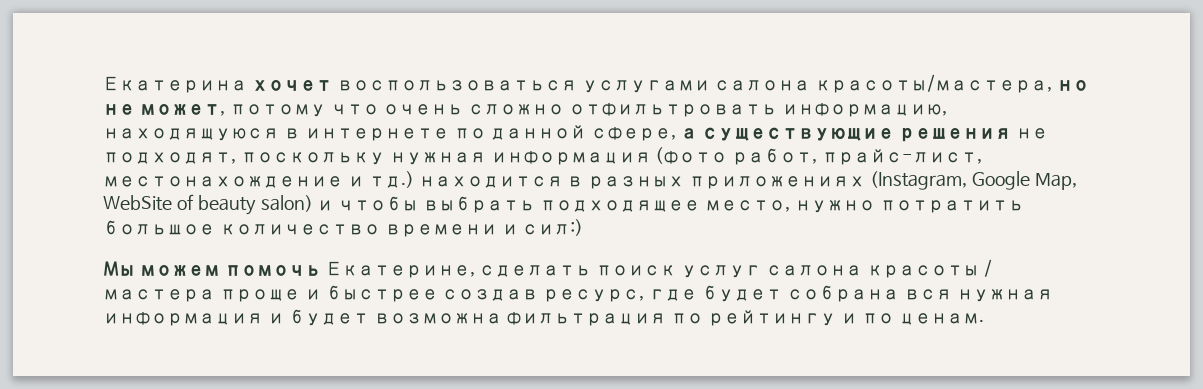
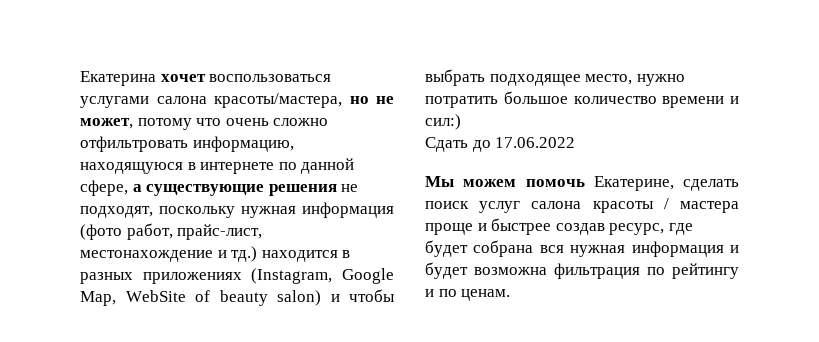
(584, 227) none -> [425,137,576,152] // Сдать до 17.06.2022

